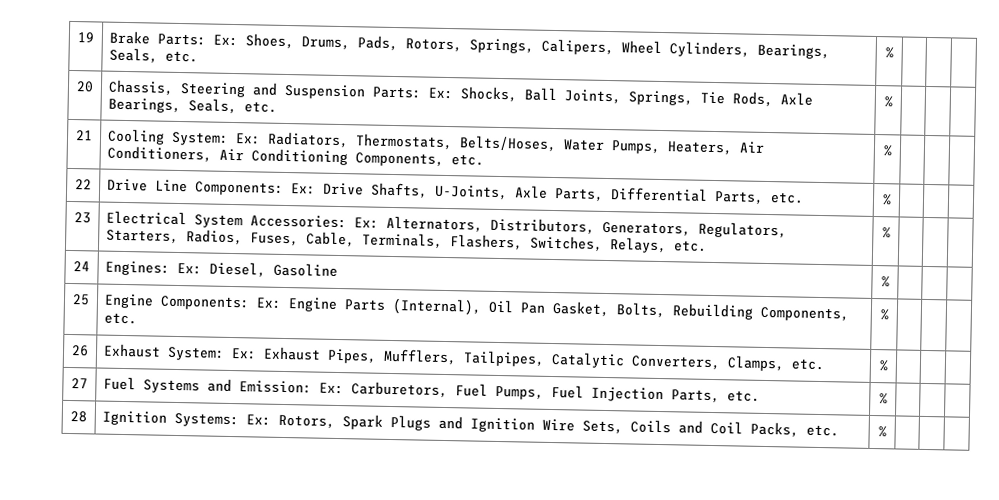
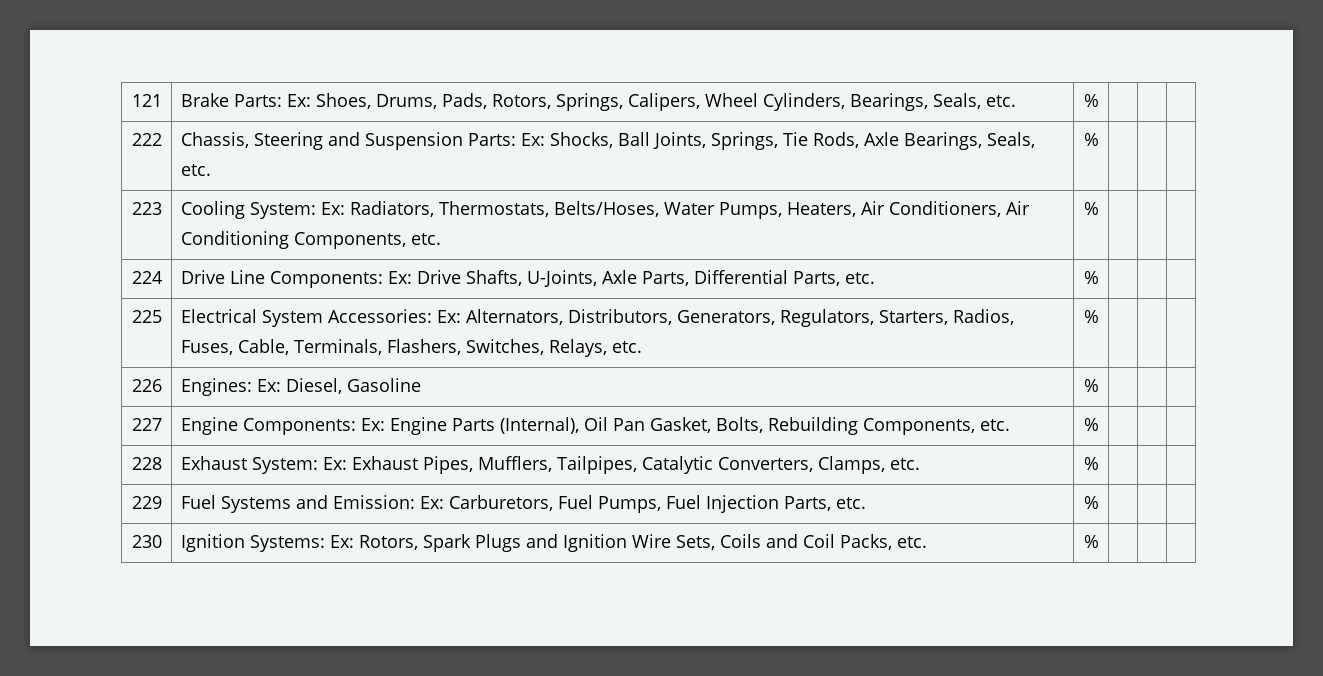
[77,32,94,43] 19 -> [131,94,162,107] 121
[76,81,94,93] 20 -> [131,133,162,146] 222
[75,130,93,141] 21 -> [131,202,162,215] 223
[75,179,92,190] 22 -> [131,271,162,284] 224
[74,212,91,224] 23 -> [131,310,162,323] 225
[73,261,90,272] 24 -> [131,379,162,392] 226
[72,294,90,306] 25 -> [131,418,162,431] 227
[71,345,89,357] 26 -> [131,457,162,470] 228
[71,378,88,389] 27 -> [131,496,162,509] 229
[70,411,87,423] 28 -> [131,535,162,548] 230

